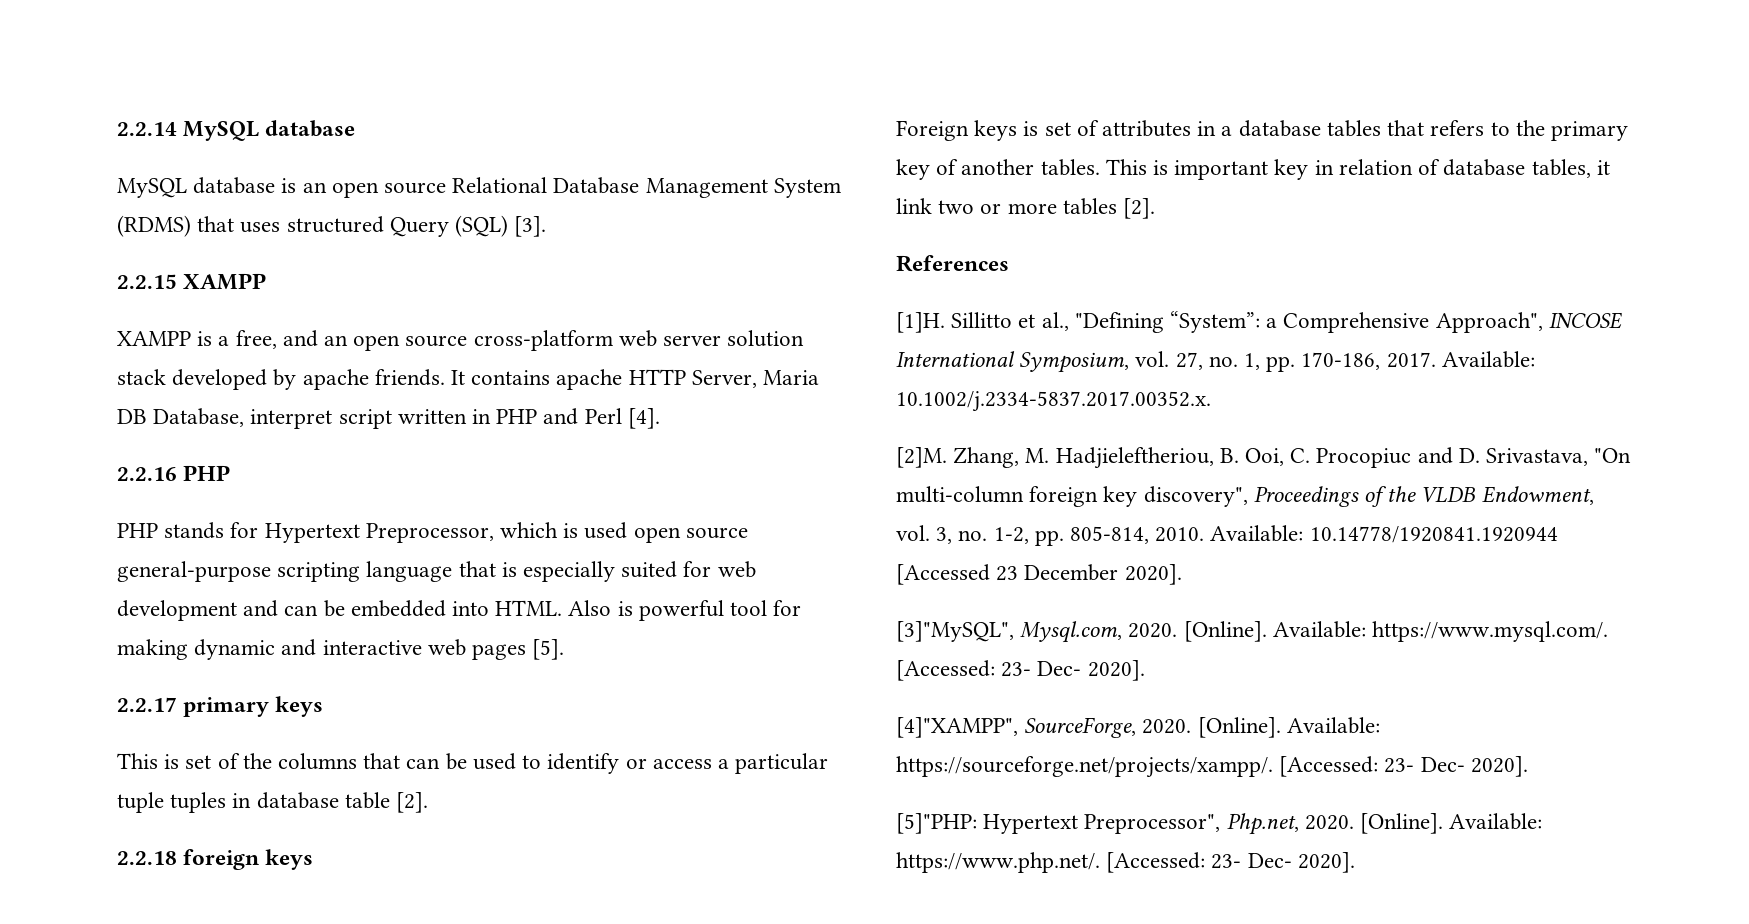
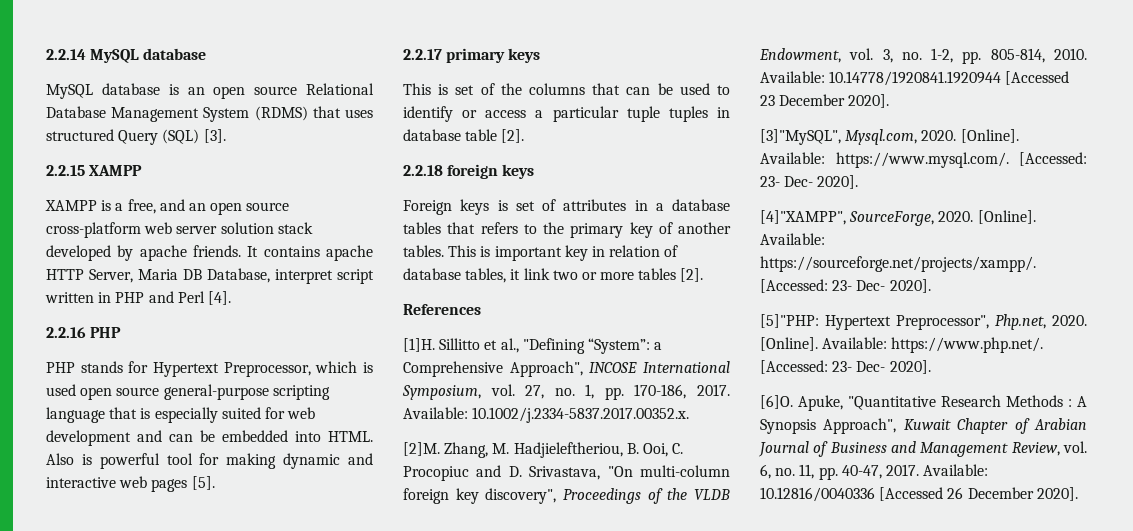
(1355, 862) none -> [760,395,1087,411] [760,418,1087,434] [758,441,1087,457] [760,464,989,480] [760,487,1078,502] // [6]O. Apuke, "Quantitative Research Methods : A Synopsis Approach", Kuwait Chapter of Arabian Journal of Business and Management Review, vol. 6, no. 11, pp. 40-47, 2017. Available: 10.12816/0040336 [Accessed 26 December 2020].

